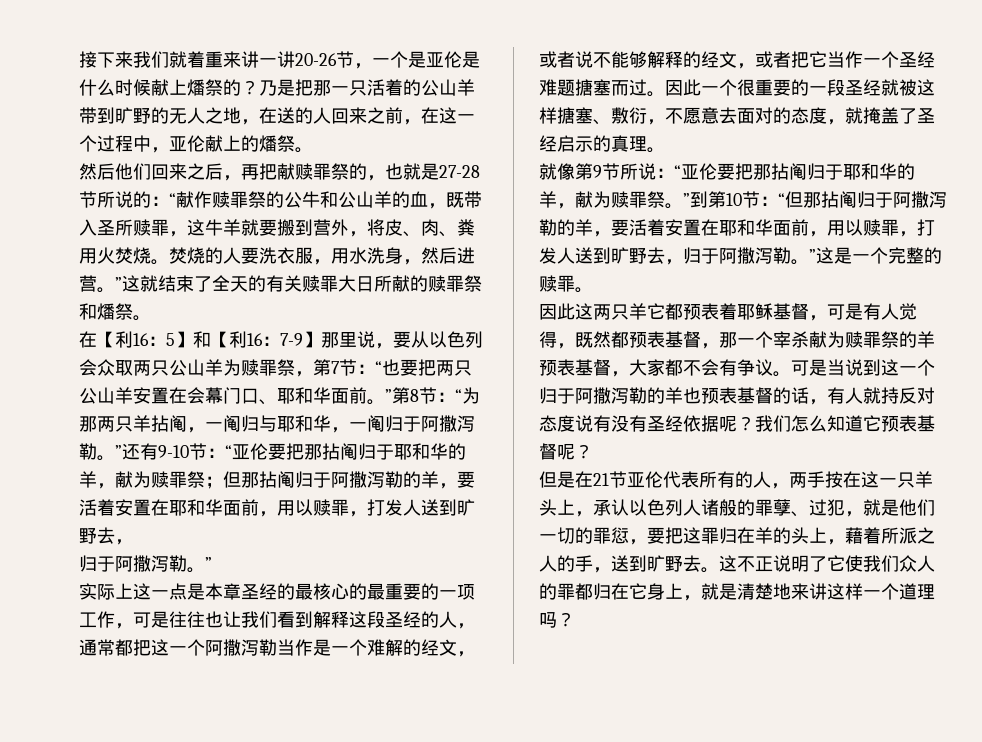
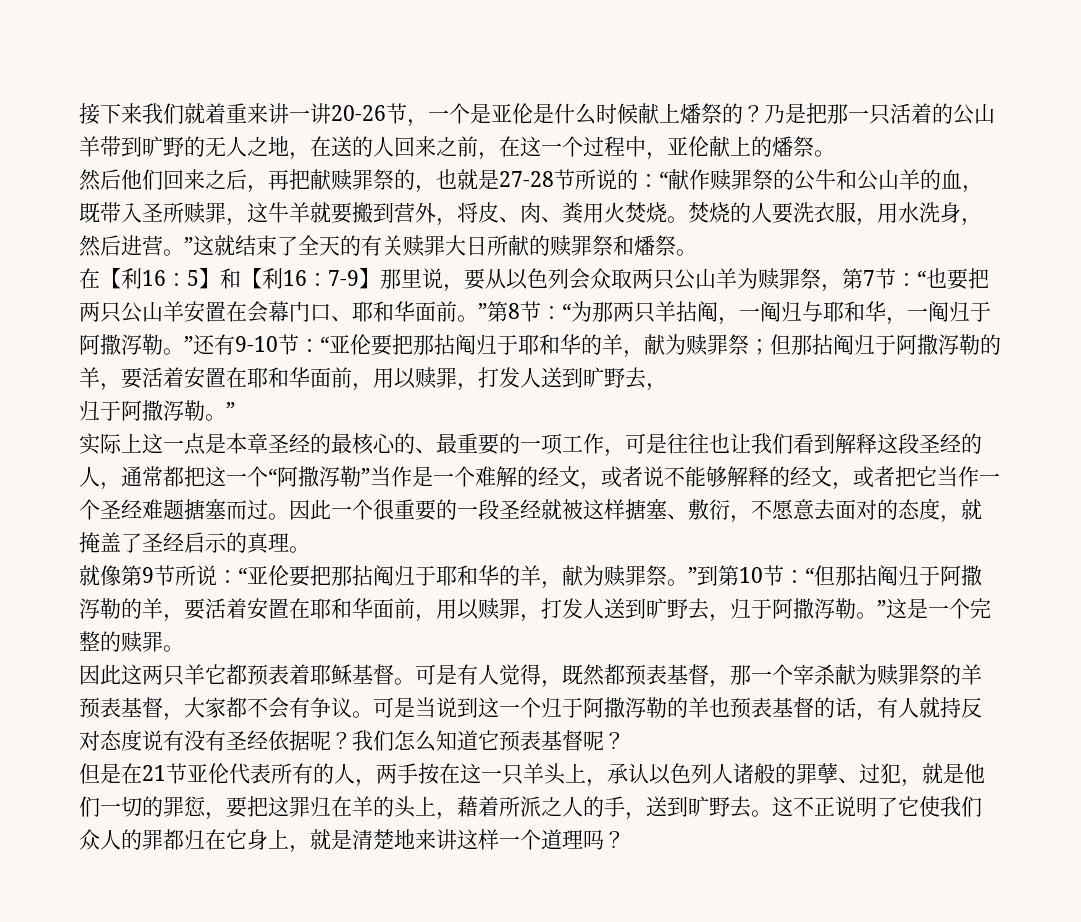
(367, 591) none -> [415,448,436,454] 、
[205,639,277,656] 阿撒泻勒 -> [268,466,370,487] “阿撒泻勒”
[809,315,827,321] ， -> [394,678,415,685] 。

